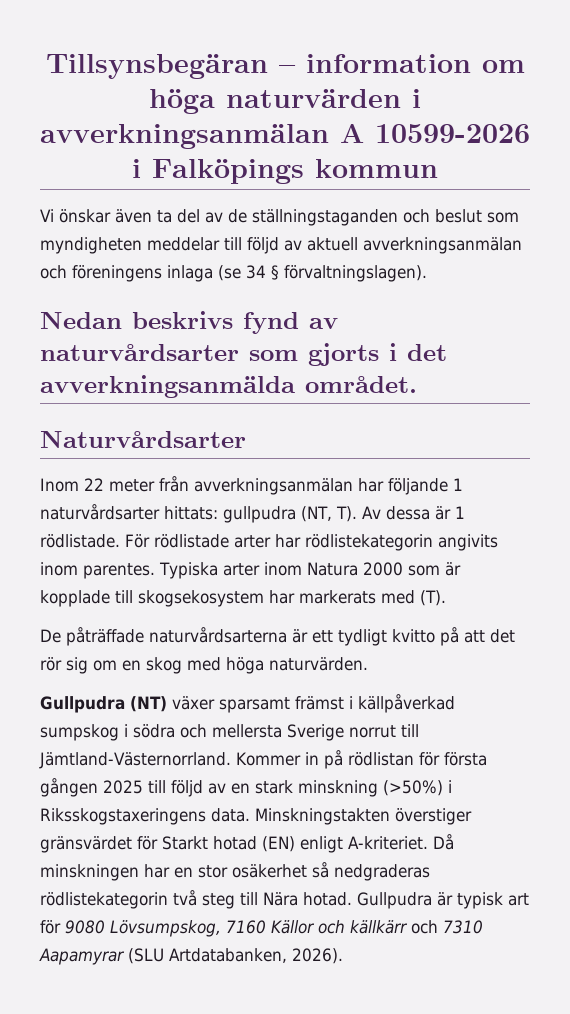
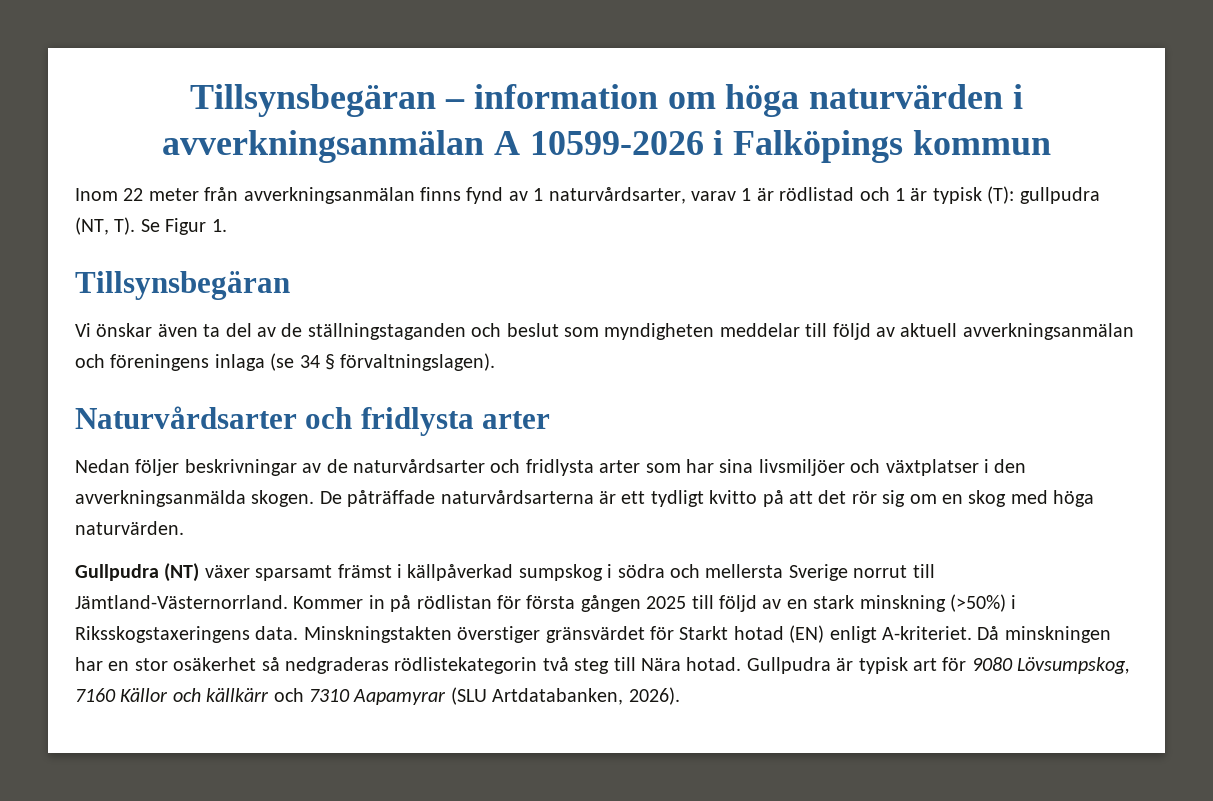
(438, 168) none -> [75,186,1100,204] [75,217,227,235] [75,271,290,300] // Inom 22 meter från avverkningsanmälan finns fynd av 1 naturvårdsarter, varav 1 är rödlistad och 1 är typisk (T): gullpudra (NT, T). Se Figur 1. // Tillsynsbegäran
[40,311,338,334] [40,343,447,366] [40,375,417,398] [40,431,246,448] [40,476,463,495] [40,504,465,523] [40,534,498,551] [40,562,461,579] [40,590,446,607] Nedan beskrivs fynd av naturvårdsarter som gjorts i det avverkningsanmälda området. // Naturvårdsarter // Inom 22 meter från avverkningsanmälan har följande 1 naturvårdsarter hittats: gullpudra (NT, T). Av dessa är 1 rödlistade. För rödlistade arter har rödlistekategorin angivits inom parentes. Typiska arter inom Natura 2000 som är kopplade till skogsekosystem har markerats med (T). // -> [75,406,551,436] [75,459,1027,476] [75,490,315,507] Naturvårdsarter och fridlysta arter // Nedan följer beskrivningar av de naturvårdsarter och fridlysta arter som har sina livsmiljöer och växtplatser i den avverkningsanmälda skogen.

